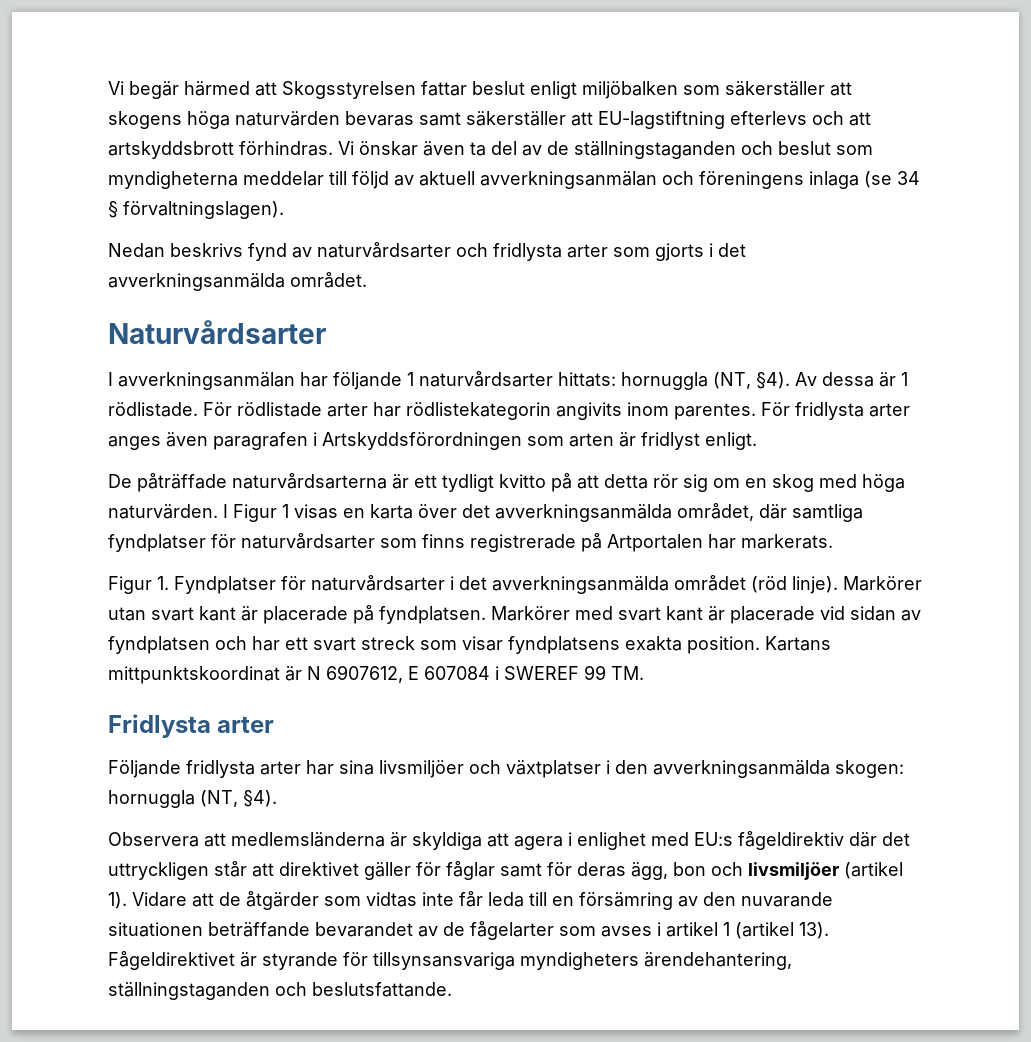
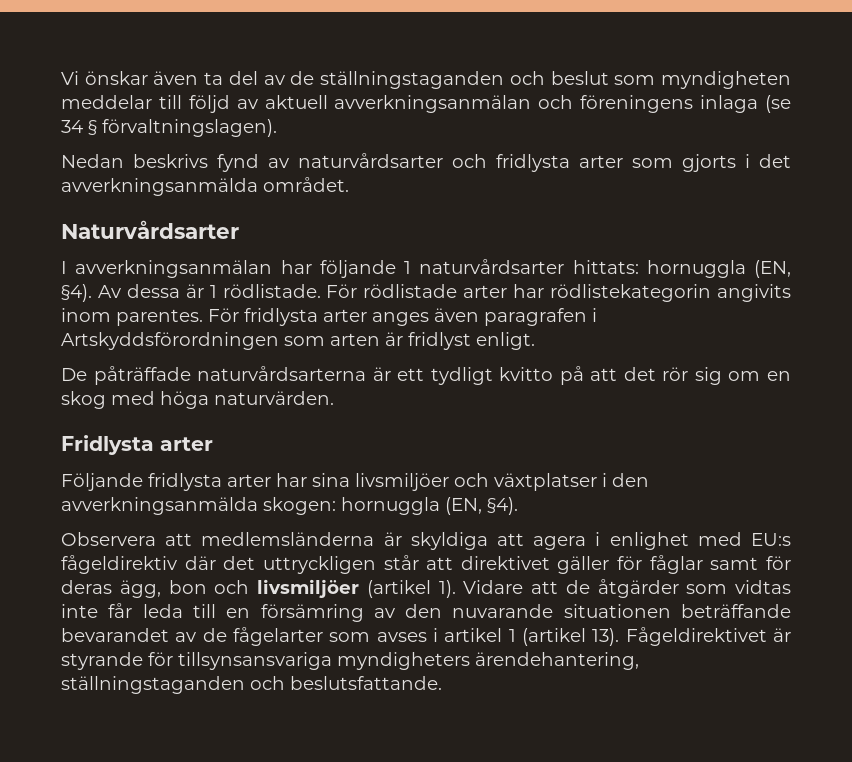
[108,81,852,99] [108,111,871,129] [108,141,354,159] Vi begär härmed att Skogsstyrelsen fattar beslut enligt miljöbalken som säkerställer att skogens höga naturvärden bevaras samt säkerställer att EU-lagstiftning efterlevs och att artskyddsbrott förhindras. Vi -> [61,71,79,85] Vi
[108,171,238,189] myndigheterna -> [661,71,791,89] myndigheten
[713,372,751,389] (NT, -> [754,260,791,278] (EN,
[604,474,648,489] detta -> [623,367,656,381] det
[223,503,863,522] [108,533,833,552] [108,575,922,594] [108,605,921,624] [108,636,831,654] [108,665,644,684] I Figur 1 visas en karta över det avverkningsanmälda området, där samtliga fyndplatser för naturvårdsarter som finns registrerade på Artportalen har markerats. // Figur 1. Fyndplatser för naturvårdsarter i det avverkningsanmälda området (röd linje). Markörer utan svart kant är placerade på fyndplatsen. Markörer med svart kant är placerade vid sidan av fyndplatsen och har ett svart streck som visar fyndplatsens exakta position. Kartans mittpunktskoordinat är N 6907612, E 607084 i SWEREF 99 TM. -> (334, 398) none
[200,790,238,807] (NT, -> [445,497,482,515] (EN,

